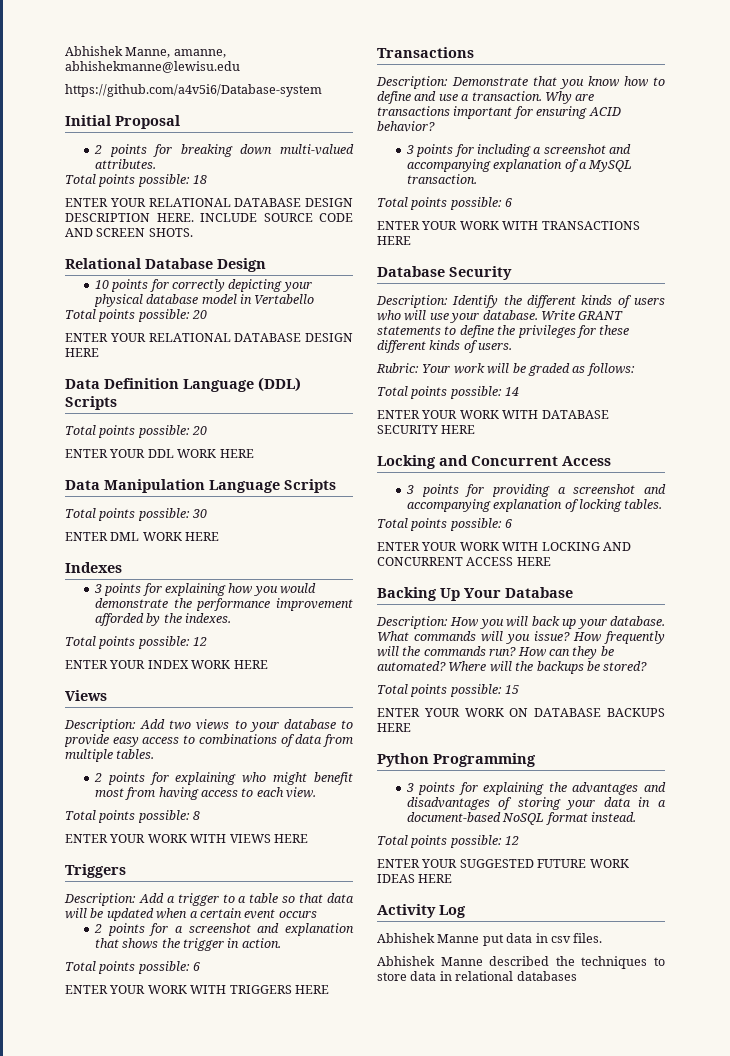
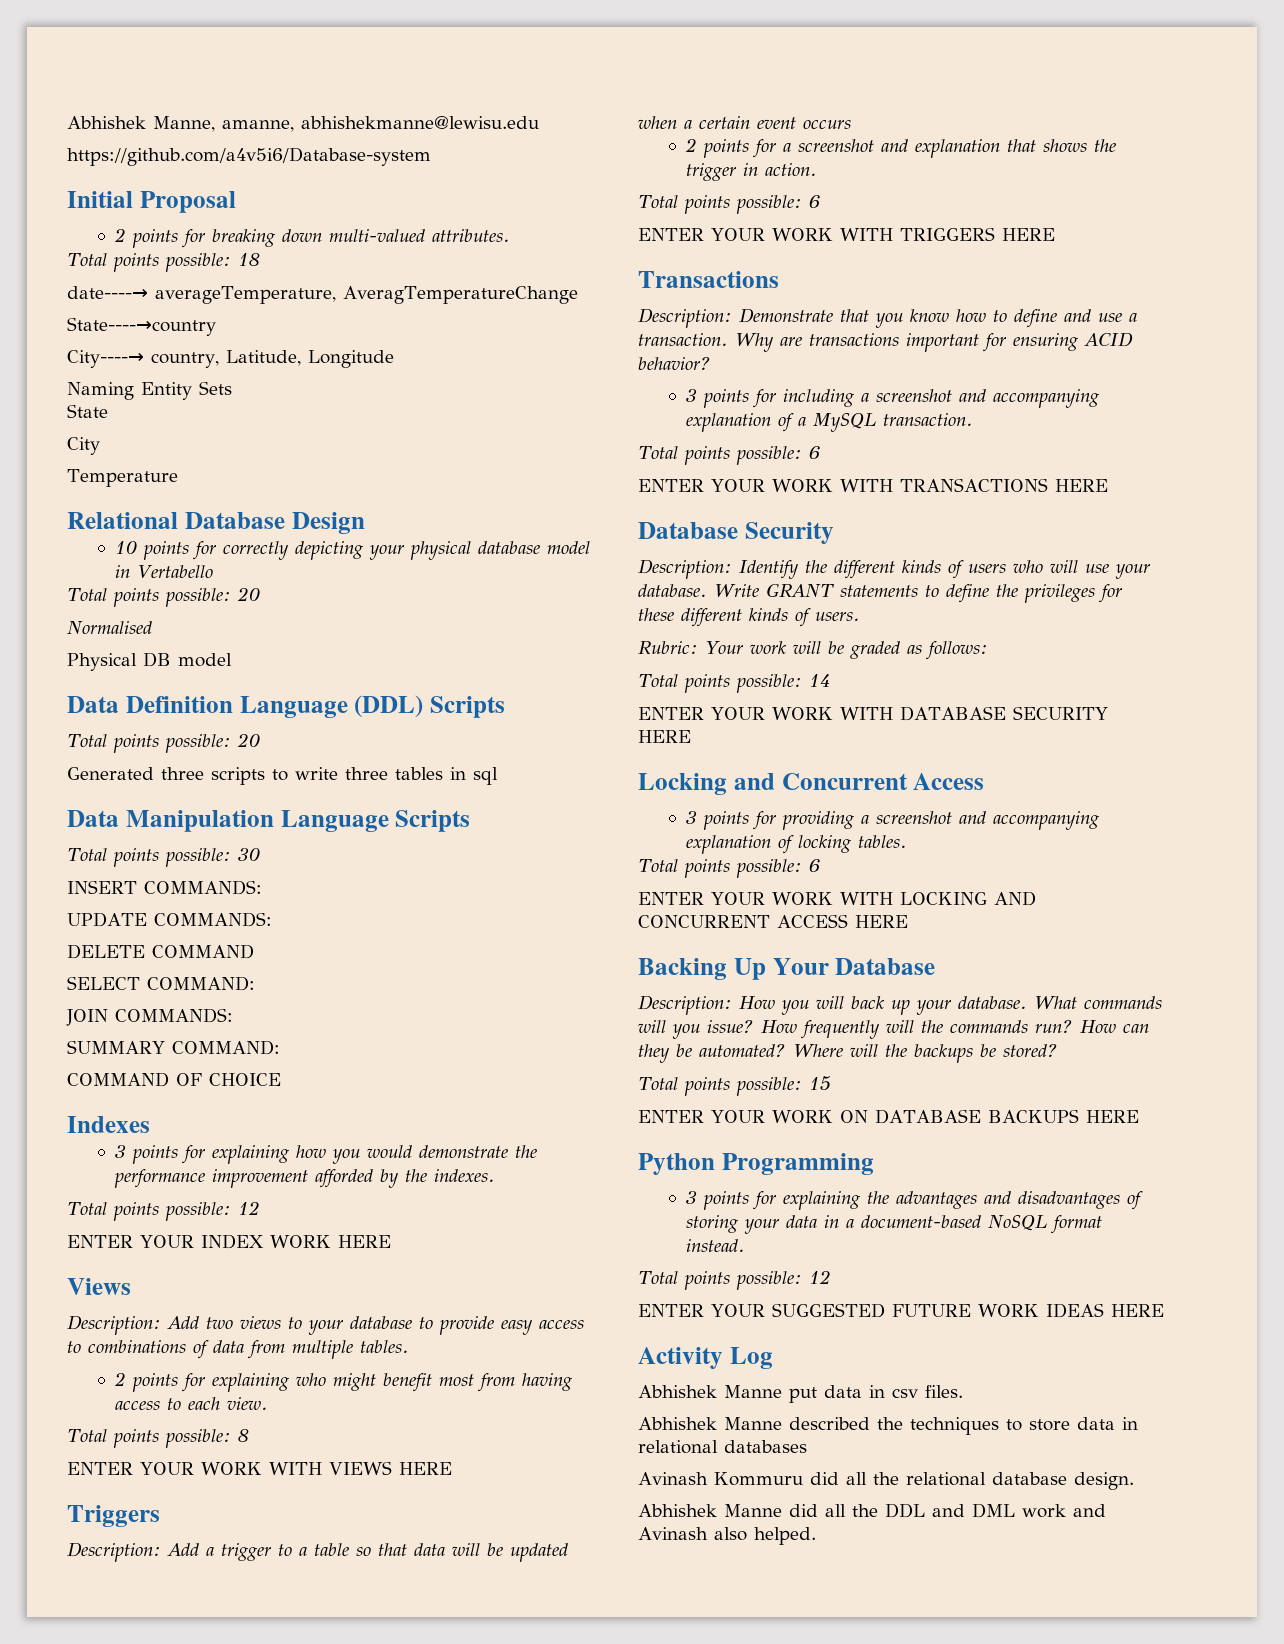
[65,198,353,207] [65,213,353,222] [65,228,193,237] ENTER YOUR RELATIONAL DATABASE DESIGN DESCRIPTION HERE. INCLUDE SOURCE CODE AND SCREEN SHOTS. -> [67,286,578,304] [67,317,216,336] [67,350,394,368] [67,381,232,400] [67,404,108,418] [67,437,100,455] [67,469,178,487] date----→ averageTemperature, AveragTemperatureChange // State----→country // City----→ country, Latitude, Longitude // Naming Entity Sets // State // City // Temperature
[65,333,353,342] [65,348,99,357] ENTER YOUR RELATIONAL DATABASE DESIGN HERE -> [67,621,152,634] [67,652,232,671] Normalised // Physical DB model
[65,449,254,458] ENTER YOUR DDL WORK HERE -> [67,767,498,785] Generated three scripts to write three tables in sql
[65,532,220,541] ENTER DML WORK HERE -> [67,880,262,895] [67,912,272,927] [67,944,254,959] [67,976,255,991] [66,1008,233,1026] [67,1040,280,1055] [67,1072,281,1087] INSERT COMMANDS: // UPDATE COMMANDS: // DELETE COMMAND // SELECT COMMAND: // JOIN COMMANDS: // SUMMARY COMMAND: // COMMAND OF CHOICE
(577, 976) none -> [638,1472,1134,1490] [638,1503,1106,1518] [638,1527,816,1545] // Avinash Kommuru did all the relational database design. // Abhishek Manne did all the DDL and DML work and Avinash also helped.

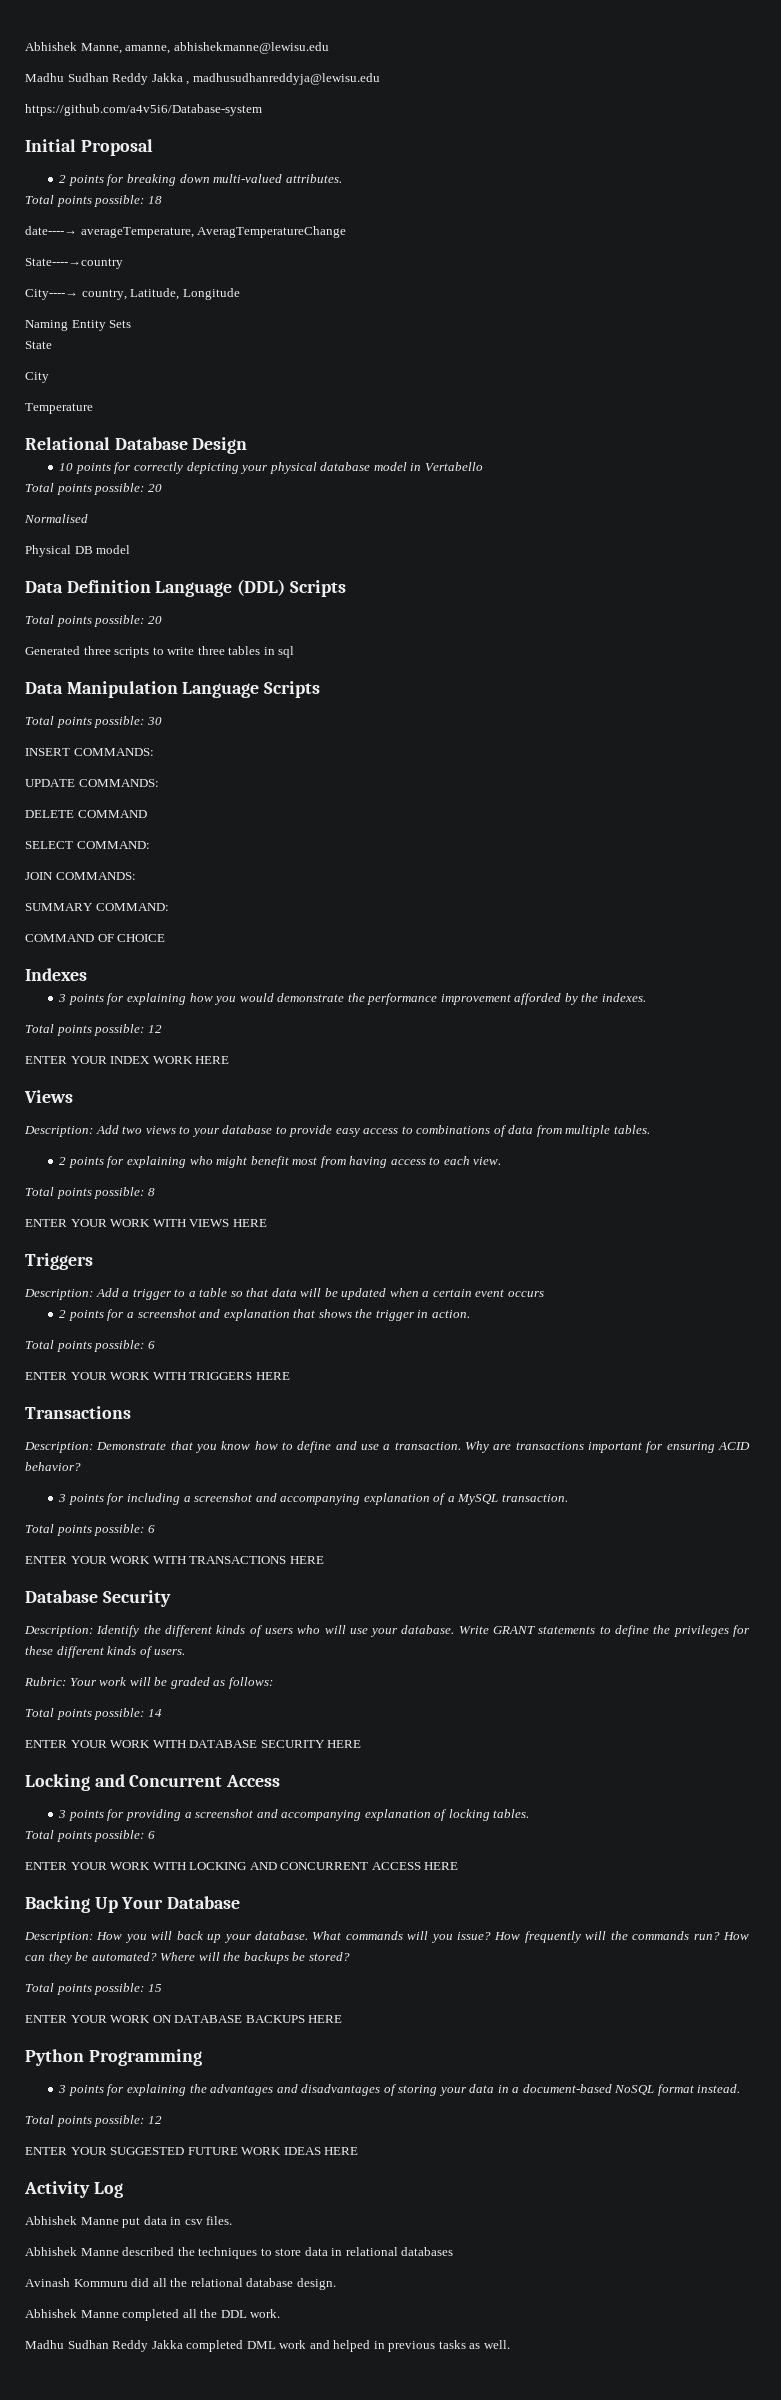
(539, 122) none -> [25,73,380,85] // Madhu Sudhan Reddy Jakka , madhusudhanreddyja@lewisu.edu
[789,1504,818,1517] did -> [122,2309,180,2321] completed
[932,1503,1106,1518] [638,1527,816,1545] and DML work and Avinash also helped. -> [250,2309,281,2318] [25,2340,510,2352] work. // Madhu Sudhan Reddy Jakka completed DML work and helped in previous tasks as well.

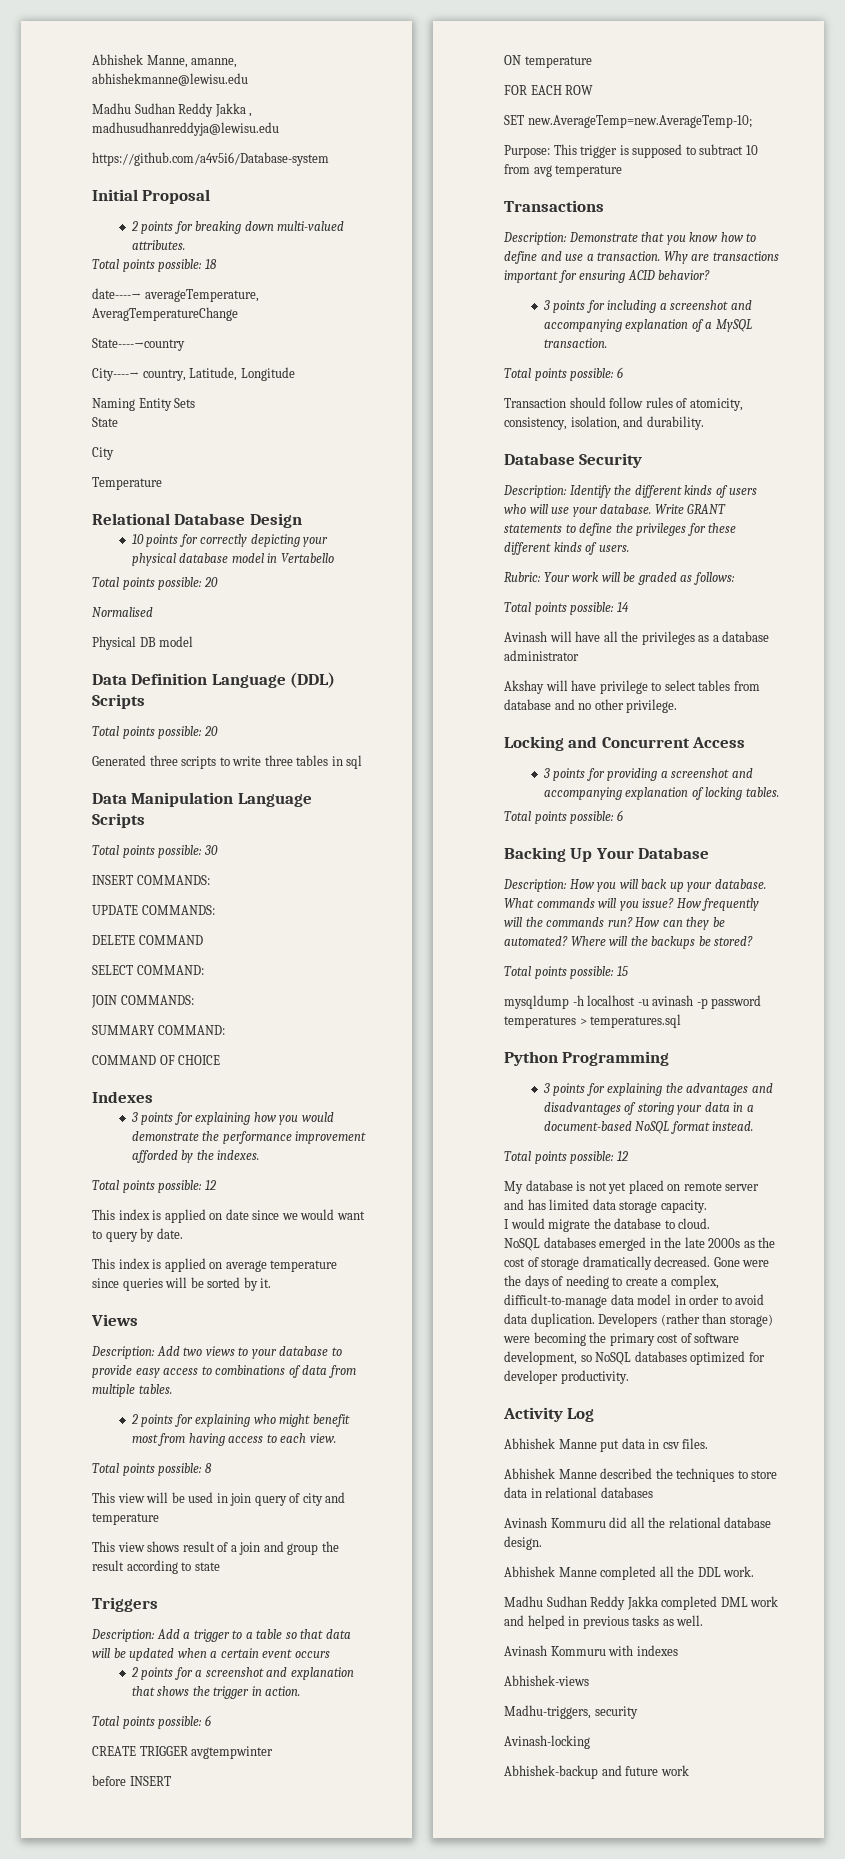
[25,1056,230,1064] ENTER YOUR INDEX WORK HERE -> [92,1209,365,1223] [92,1228,183,1242] [92,1258,338,1272] [92,1277,272,1291] This index is applied on date since we would want to query by date. // This index is applied on average temperature since queries will be sorted by it.
[25,1219,267,1227] ENTER YOUR WORK WITH VIEWS HERE -> [92,1492,346,1506] [92,1513,159,1525] [92,1541,339,1555] [92,1560,220,1574] This view will be used in join query of city and temperature // This view shows result of a join and group the result according to state
[25,1372,290,1380] ENTER YOUR WORK WITH TRIGGERS HERE -> [92,1746,274,1759] [92,1775,171,1786] [504,55,592,68] [504,85,594,95] [504,115,752,128] [504,144,758,158] [504,164,623,177] CREATE TRIGGER avgtempwinter // before INSERT // ON temperature // FOR EACH ROW // SET new.AverageTemp=new.AverageTemp-10; // Purpose: This trigger is supposed to subtract 10 from avg temperature
[25,1556,324,1564] ENTER YOUR WORK WITH TRANSACTIONS HERE -> [504,397,743,411] [504,416,704,430] Transaction should follow rules of atomicity, consistency, isolation, and durability.
[25,1740,362,1748] ENTER YOUR WORK WITH DATABASE SECURITY HERE -> [504,631,770,645] [504,650,579,661] [504,680,760,694] [504,699,678,713] Avinash will have all the privileges as a database administrator // Akshay will have privilege to select tables from database and no other privilege.
[25,1862,459,1870] // ENTER YOUR WORK WITH LOCKING AND CONCURRENT ACCESS HERE -> (623, 815) none
[25,2015,343,2023] ENTER YOUR WORK ON DATABASE BACKUPS HERE -> [504,995,762,1009] [504,1014,682,1028] mysqldump -h localhost -u avinash -p password temperatures > temperatures.sql
[25,2147,359,2155] ENTER YOUR SUGGESTED FUTURE WORK IDEAS HERE -> [504,1180,760,1194] [504,1199,707,1213] [504,1218,711,1232] [504,1237,776,1251] [504,1256,770,1270] [504,1275,719,1289] [504,1294,765,1308] [504,1313,773,1327] [503,1332,740,1346] [504,1351,765,1365] [504,1370,629,1384] My database is not yet placed on remote server and has limited data storage capacity. // I would migrate the database to cloud. // NoSQL databases emerged in the late 2000s as the cost of storage dramatically decreased. Gone were the days of needing to create a complex, difficult-to-manage data model in order to avoid data duplication. Developers (rather than storage) were becoming the primary cost of software development, so NoSQL databases optimized for developer productivity.
(510, 2344) none -> [504,1645,678,1656] [504,1675,589,1686] [504,1705,638,1719] [504,1735,590,1749] [504,1765,689,1779] // Avinash Kommuru with indexes // Abhishek-views // Madhu-triggers, security // Avinash-locking // Abhishek-backup and future work

